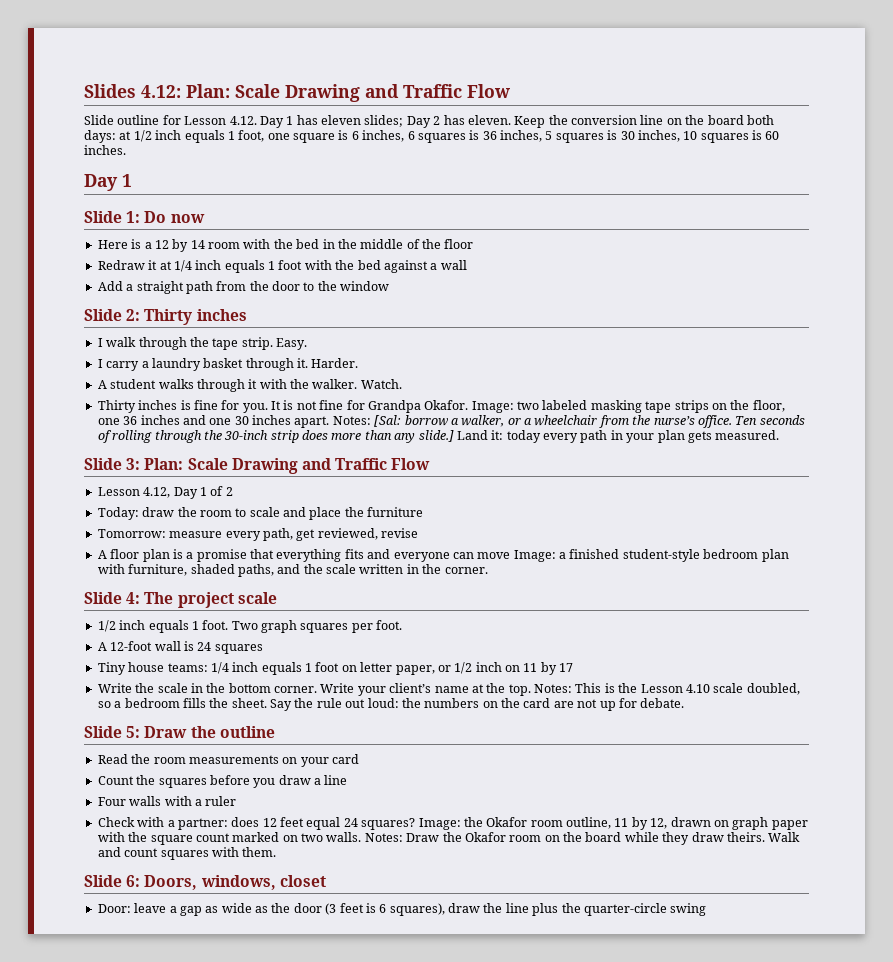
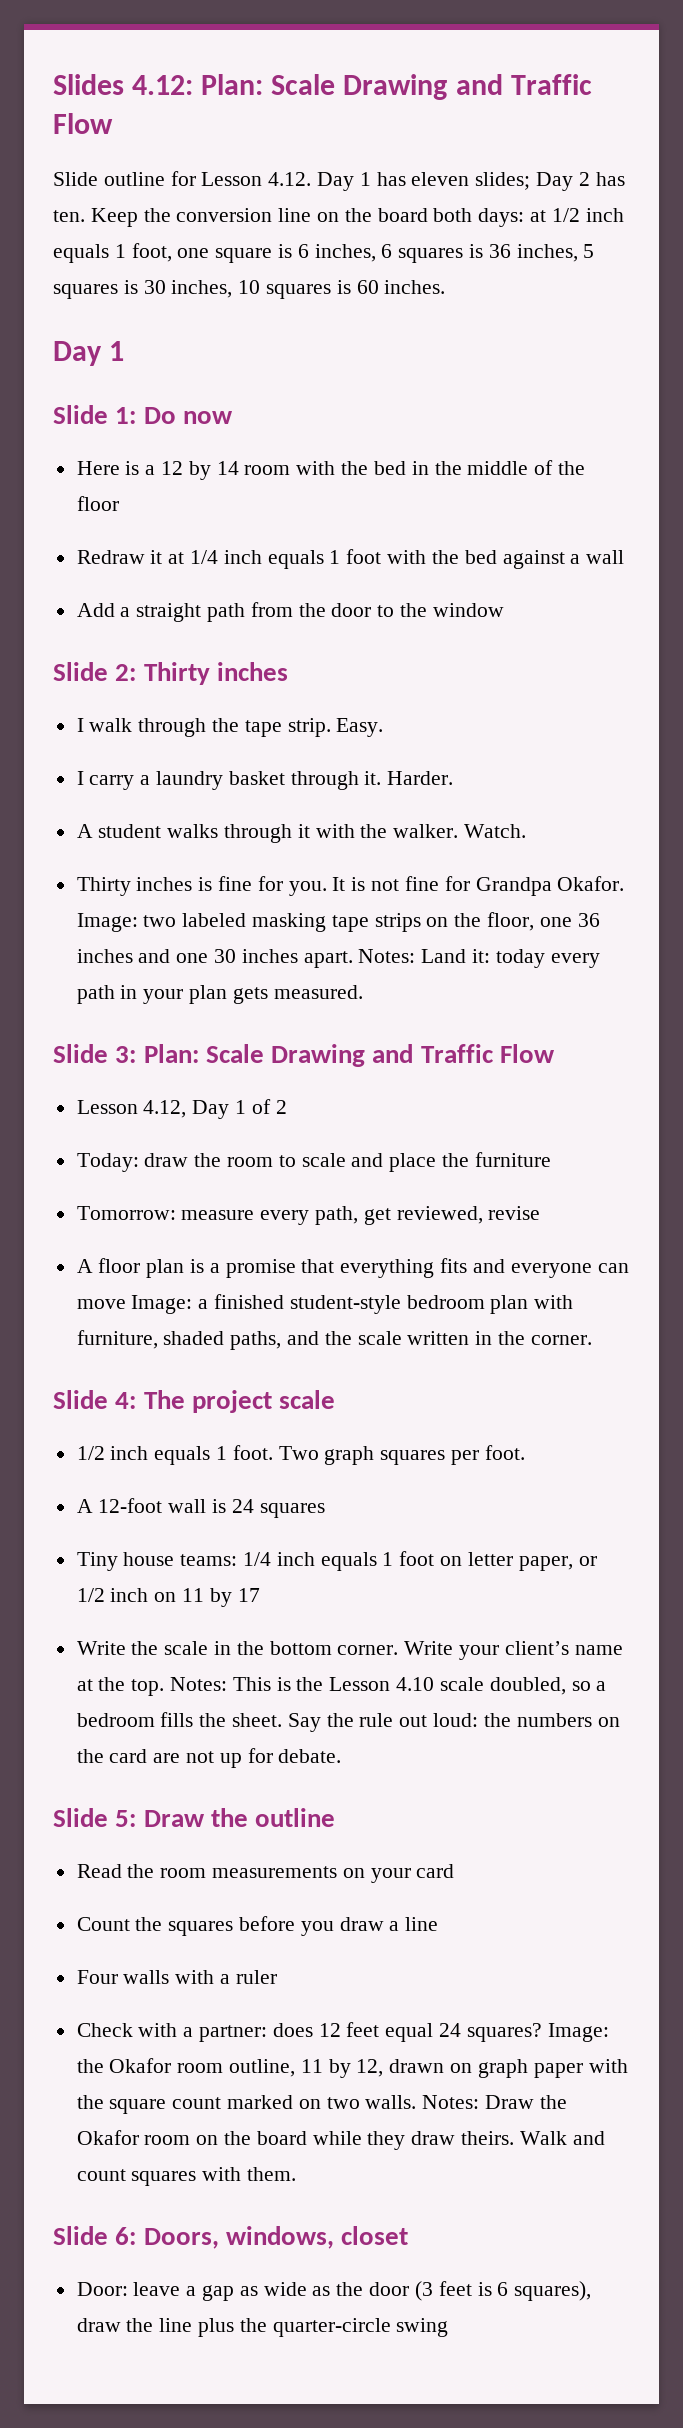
[467,115,511,125] eleven. -> [53,210,85,222] ten.
[374,415,805,428] [97,430,454,443] [Sal: borrow a walker, or a wheelchair from the nurse’s office. Ten seconds of rolling through the 30-inch strip does more than any slide.] -> (416, 956) none

